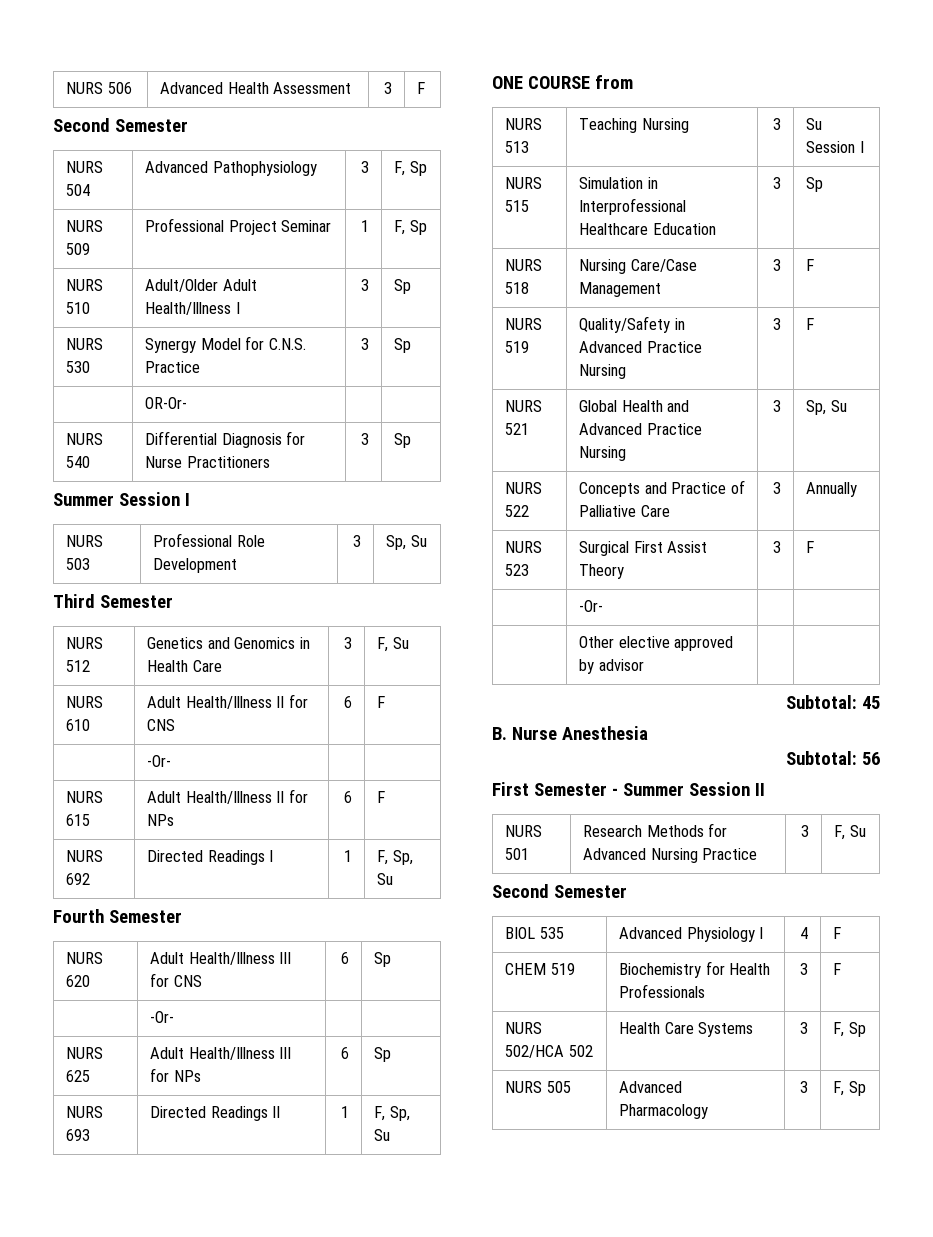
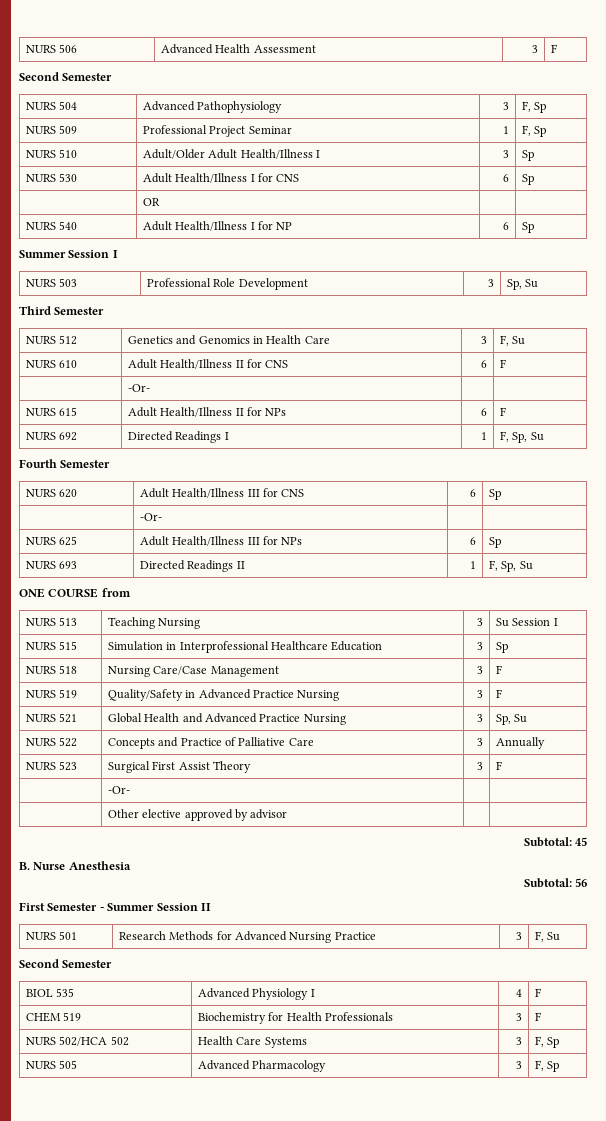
[145,336,306,353] [145,361,201,373] [360,338,369,350] [394,338,412,353] [145,397,188,409] Synergy Model for C.N.S. Practice | 3 | Sp // | OR-Or- -> [142,173,300,183] [503,174,510,182] [521,174,534,185] [142,198,160,206] Adult Health/Illness I for CNS | 6 | Sp // | OR
[145,431,306,448] [145,456,270,468] [360,433,369,445] Differential Diagnosis for Nurse Practitioners | 3 -> [142,221,293,231] [503,222,510,230] Adult Health/Illness I for NP | 6

